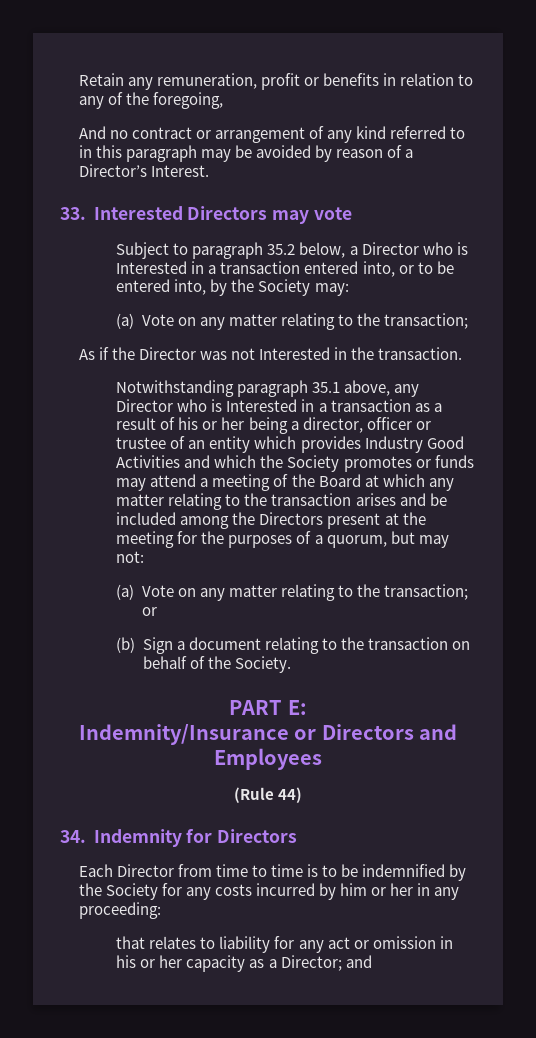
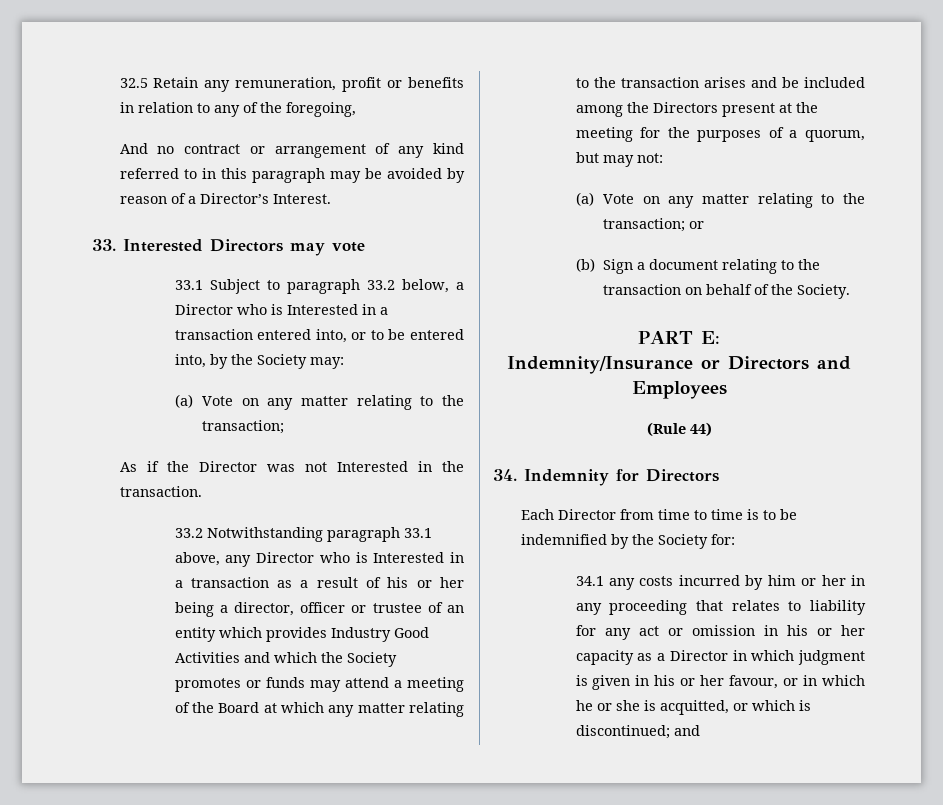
(78, 79) none -> [119,78,148,88] 32.5
(352, 213) none -> [174,280,203,290] 33.1
[267,244,296,255] 35.2 -> [366,280,395,290] 33.2
(463, 353) none -> [174,528,203,538] 33.2
[312,382,341,393] 35.1 -> [403,528,432,538] 33.1
[161,883,182,896] for -> [710,534,735,545] [575,576,604,586] for: // 34.1
[78,902,161,919] proceeding: // -> [609,600,688,615] proceeding
[280,955,342,971] Director; -> [669,650,865,665] [575,675,865,690] [575,700,811,715] [575,725,670,739] Director in which judgment is given in his or her favour, or in which he or she is acquitted, or which is discontinued;

